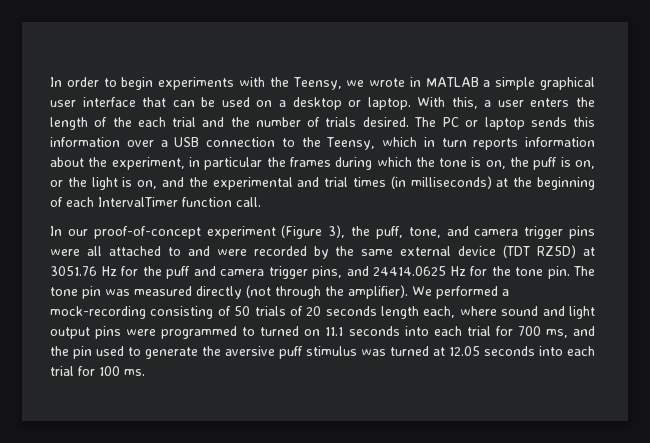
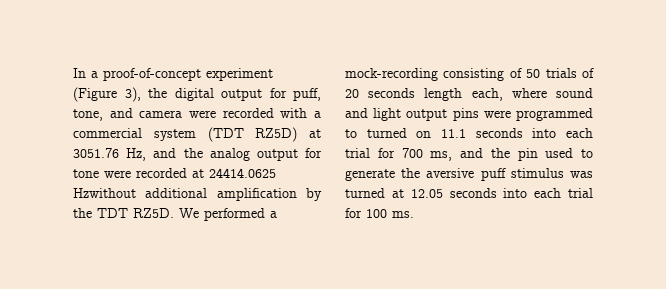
[50,77,595,90] [50,97,595,110] [50,117,595,130] [50,137,595,150] [50,157,595,170] [50,176,596,190] [50,197,261,207] [50,226,88,236] In order to begin experiments with the Teensy, we wrote in MATLAB a simple graphical user interface that can be used on a desktop or laptop. With this, a user enters the length of the each trial and the number of trials desired. The PC or laptop sends this information over a USB connection to the Teensy, which in turn reports information about the experiment, in particular the frames during which the tone is on, the puff is on, or the light is on, and the experimental and trial times (in milliseconds) at the beginning of each IntervalTimer function call. // In our -> [73,68,98,78] In a
(370, 231) none -> [174,88,287,101] digital output for
[524,226,595,239] [50,245,596,259] [50,266,595,279] [50,285,408,299] trigger pins were all attached to and were recorded by the same external device (TDT RZ5D) at 3051.76 Hz for the puff and camera trigger pins, and 24414.0625 Hz for the tone pin. The tone pin was measured directly (not through the amplifier). -> [189,108,321,118] [73,127,321,142] [73,148,322,161] [73,168,276,178] [73,188,322,201] [73,208,174,218] were recorded with a commercial system (TDT RZ5D) at 3051.76 Hz, and the analog output for tone were recorded at 24414.0625 Hzwithout additional amplification by the TDT RZ5D.

